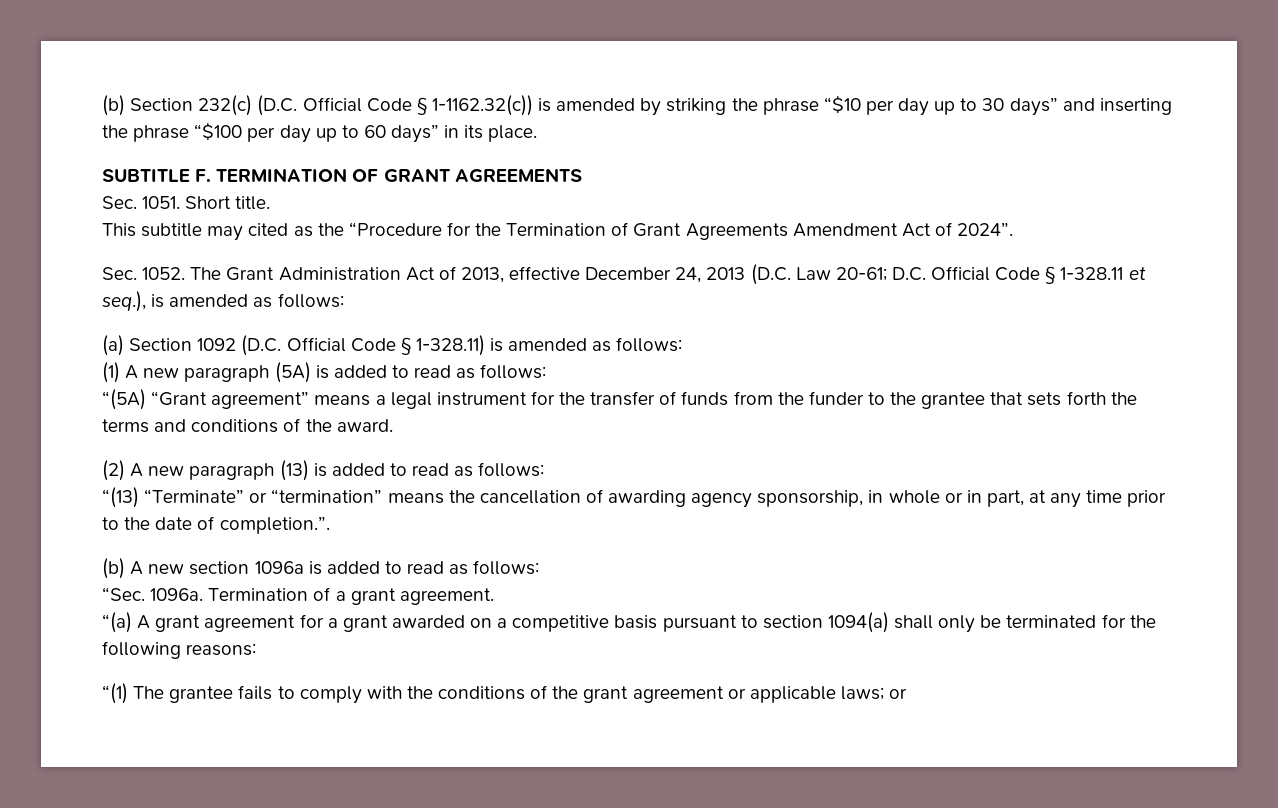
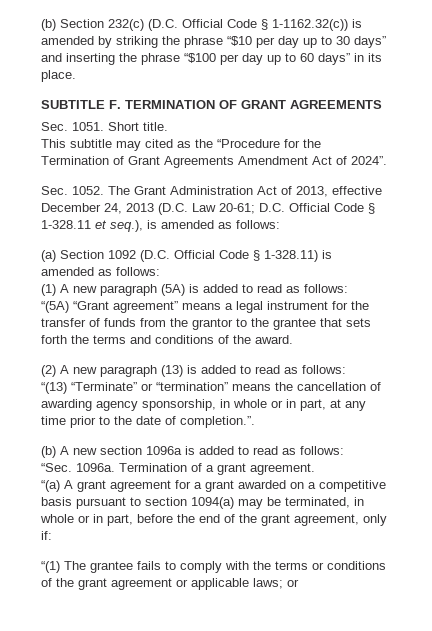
[808,391,864,405] funder -> [192,318,233,330] grantor
[894,614,1156,633] [102,641,257,659] shall only be terminated for the following reasons: -> [238,497,364,509] [40,514,387,526] [41,531,52,540] may be terminated, in whole or in part, before the end of the grant agreement, only if:
(433, 692) none -> [275,561,324,570] terms or

